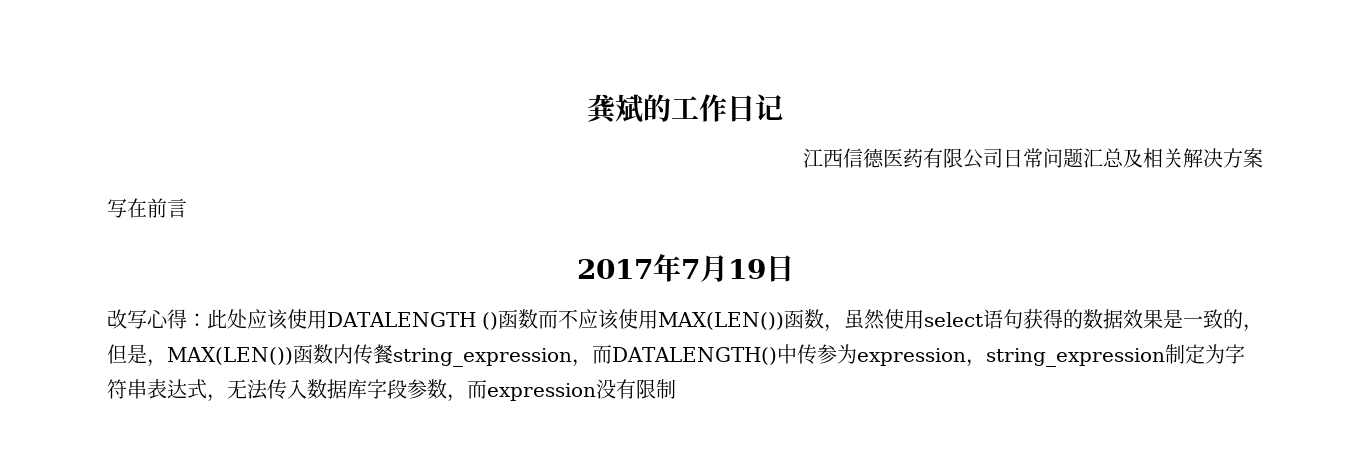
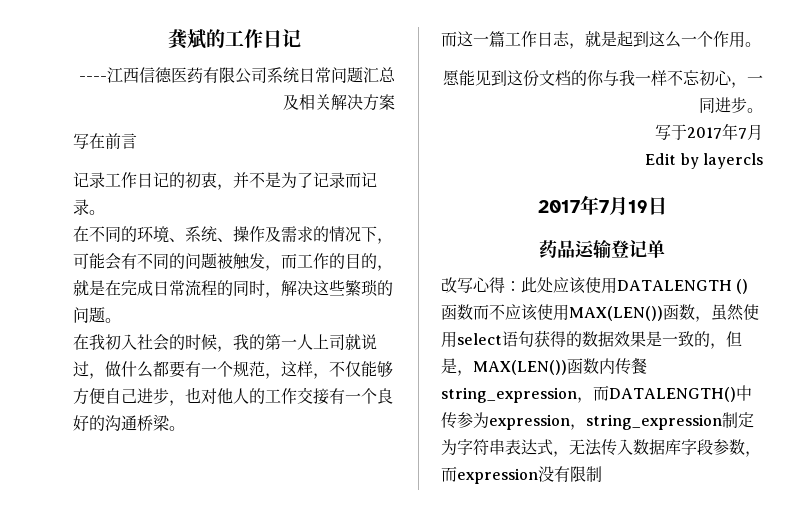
(783, 107) none -> [79,76,107,81] ----
(1003, 158) none -> [267,67,299,83] 系统
(187, 208) none -> [73,172,377,190] [73,199,105,215] [73,226,393,244] [73,253,393,271] [73,279,393,298] [73,307,121,323] [73,334,377,352] [73,361,393,379] [73,387,393,406] [73,414,185,431] [441,31,761,49] [443,70,763,88] [699,97,763,113] [655,123,763,140] [645,153,763,169] // 记录工作日记的初衷，并不是为了记录而记录。 // 在不同的环境、系统、操作及需求的情况下，可能会有不同的问题被触发，而工作的目的，就是在完成日常流程的同时，解决这些繁琐的问题。 // 在我初入社会的时候，我的第一人上司就说过，做什么都要有一个规范，这样，不仅能够方便自己进步，也对他人的工作交接有一个良好的沟通桥梁。 // 而这一篇工作日志，就是起到这么一个作用。 // 愿能见到这份文档的你与我一样不忘初心，一同进步。 // 写于2017年7月 // Edit by layercls
(794, 268) none -> [539,239,665,258] // 药品运输登记单

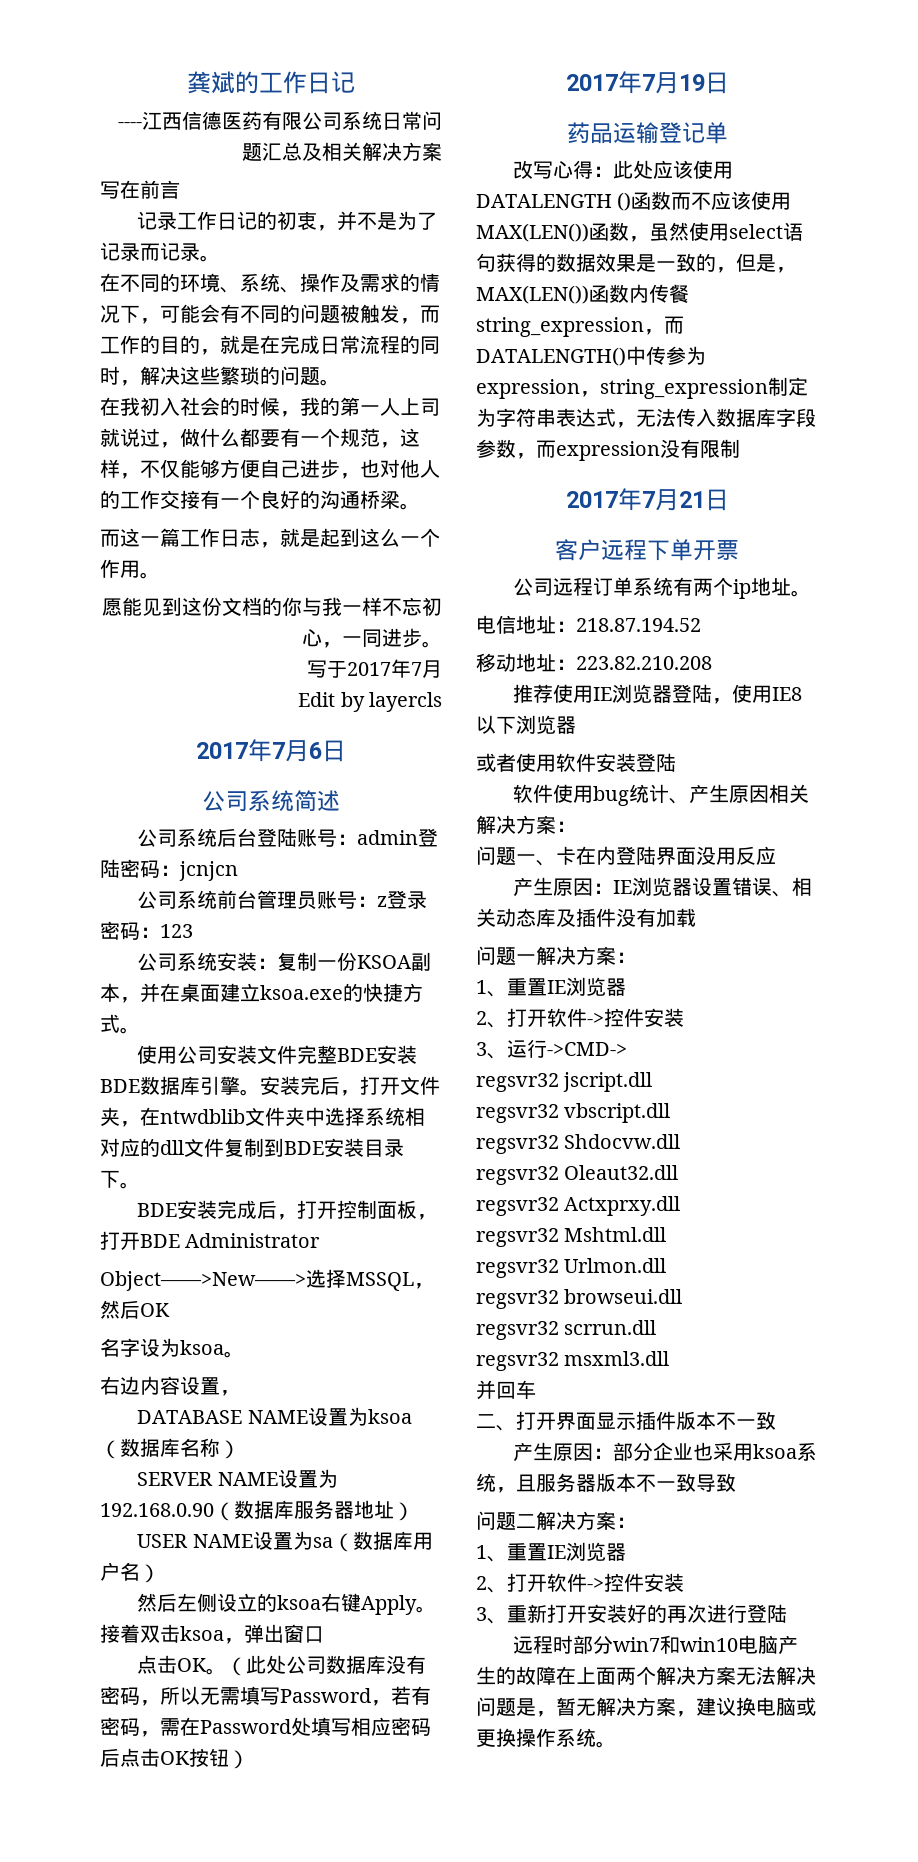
(763, 161) none -> [196,739,346,762] [202,790,340,812] [137,828,439,847] [100,859,238,881] [137,890,428,910] [100,921,193,940] [137,952,432,971] [100,983,423,1003] [100,1014,140,1034] [137,1045,418,1064] [100,1076,440,1096] [100,1107,425,1127] [100,1138,404,1157] [100,1170,140,1189] [137,1200,438,1220] [100,1231,321,1250] [100,1269,434,1291] [100,1300,170,1319] [100,1338,244,1358] [100,1376,240,1396] [137,1407,412,1426] [100,1438,240,1459] [137,1469,338,1488] [100,1500,414,1521] [137,1531,433,1552] [100,1562,160,1583] [137,1593,437,1615] [100,1624,324,1644] [137,1655,427,1676] [100,1686,431,1706] [100,1717,431,1737] [100,1748,249,1769] // 2017年7月6日 // 公司系统简述 // 公司系统后台登陆账号：admin登陆密码：jcnjcn // 公司系统前台管理员账号：z登录密码：123 // 公司系统安装：复制一份KSOA副本，并在桌面建立ksoa.exe的快捷方式。 // 使用公司安装文件完整BDE安装BDE数据库引擎。安装完后，打开文件夹，在ntwdblib文件夹中选择系统相对应的dll文件复制到BDE安装目录下。 // BDE安装完成后，打开控制面板，打开BDE Administrator // Object——>New——>选择MSSQL，然后OK // 名字设为ksoa。 // 右边内容设置， // DATABASE NAME设置为ksoa（数据库名称） // SERVER NAME设置为192.168.0.90（数据库服务器地址） // USER NAME设置为sa（数据库用户名） // 然后左侧设立的ksoa右键Apply。接着双击ksoa，弹出窗口 // 点击OK。（此处公司数据库没有密码，所以无需填写Password，若有密码，需在Password处填写相应密码后点击OK按钮）
(602, 474) none -> [565,488,729,511] [555,539,739,561] [513,577,812,599] [476,615,701,634] [476,653,712,672] [513,684,803,704] [476,715,576,734] [476,753,676,772] [513,784,810,806] [476,815,576,834] [476,846,776,866] [513,877,813,897] [476,908,696,928] [476,946,636,965] [476,977,626,997] [476,1008,684,1028] [476,1039,627,1059] [476,1072,653,1092] [476,1103,671,1123] [476,1134,681,1154] [476,1165,679,1185] [476,1196,681,1216] [476,1227,667,1247] [476,1258,667,1278] [476,1289,683,1309] [476,1320,657,1340] [476,1351,670,1371] [476,1380,536,1400] [476,1411,776,1431] [513,1442,818,1461] [476,1473,736,1493] [476,1511,636,1530] [476,1542,626,1562] [476,1573,684,1593] [476,1604,787,1624] [513,1635,799,1654] [476,1666,816,1685] [476,1697,816,1717] [476,1728,616,1748] // 2017年7月21日 // 客户远程下单开票 // 公司远程订单系统有两个ip地址。 // 电信地址：218.87.194.52 // 移动地址：223.82.210.208 // 推荐使用IE浏览器登陆，使用IE8以下浏览器 // 或者使用软件安装登陆 // 软件使用bug统计、产生原因相关解决方案： // 问题一、卡在内登陆界面没用反应 // 产生原因：IE浏览器设置错误、相关动态库及插件没有加载 // 问题一解决方案： // 1、重置IE浏览器 // 2、打开软件->控件安装 // 3、运行->CMD-> // regsvr32 jscript.dll // regsvr32 vbscript.dll // regsvr32 Shdocvw.dll // regsvr32 Oleaut32.dll // regsvr32 Actxprxy.dll // regsvr32 Mshtml.dll // regsvr32 Urlmon.dll // regsvr32 browseui.dll // regsvr32 scrrun.dll // regsvr32 msxml3.dll // 并回车 // 二、打开界面显示插件版本不一致 // 产生原因：部分企业也采用ksoa系统，且服务器版本不一致导致 // 问题二解决方案： // 1、重置IE浏览器 // 2、打开软件->控件安装 // 3、重新打开安装好的再次进行登陆 // 远程时部分win7和win10电脑产生的故障在上面两个解决方案无法解决问题是，暂无解决方案，建议换电脑或更换操作系统。

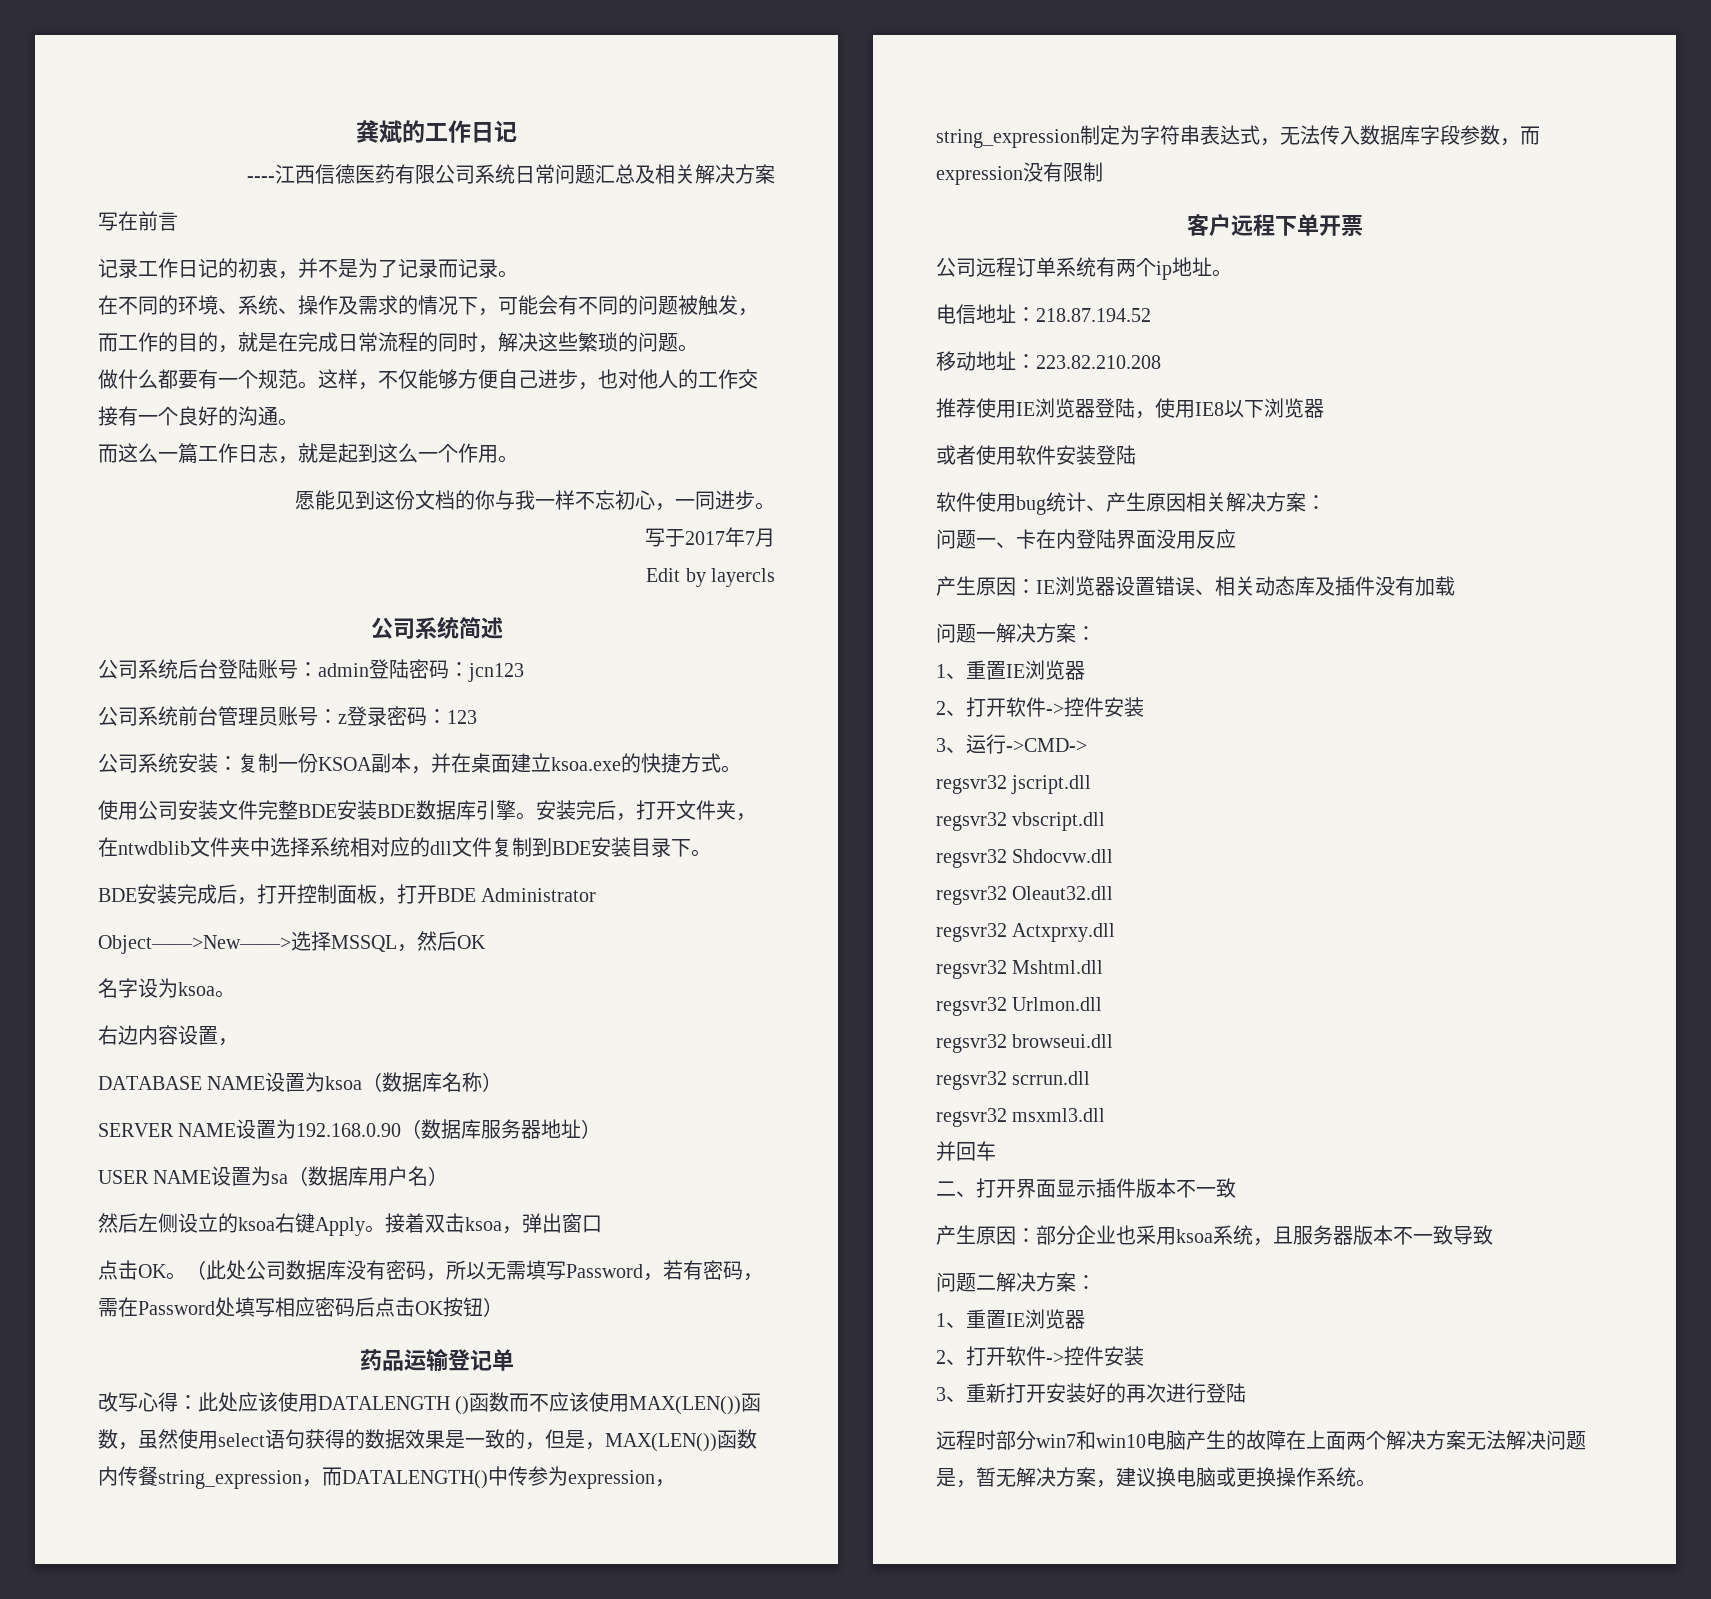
[100,397,440,417] [100,428,180,448] 在我初入社会的时候，我的第一人上司就说过， -> (698, 348) none
[380,442,400,448] ， -> [298,381,318,389] 。
[360,490,400,509] 桥梁 -> (278, 416) none
(140, 537) none -> [138,443,158,463] 么
[196,739,346,762] // 2017年7月6日 -> (775, 577) none
[179,861,238,881] jcnjcn -> [468,663,524,682] jcn123
[565,71,729,94] // 2017年7月19日 -> (503, 1307) none
[565,488,729,511] // 2017年7月21日 -> (1103, 172) none

